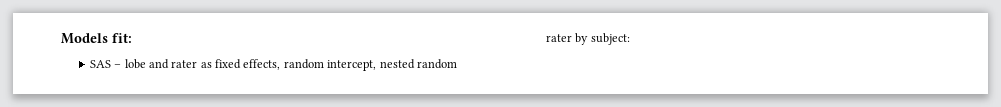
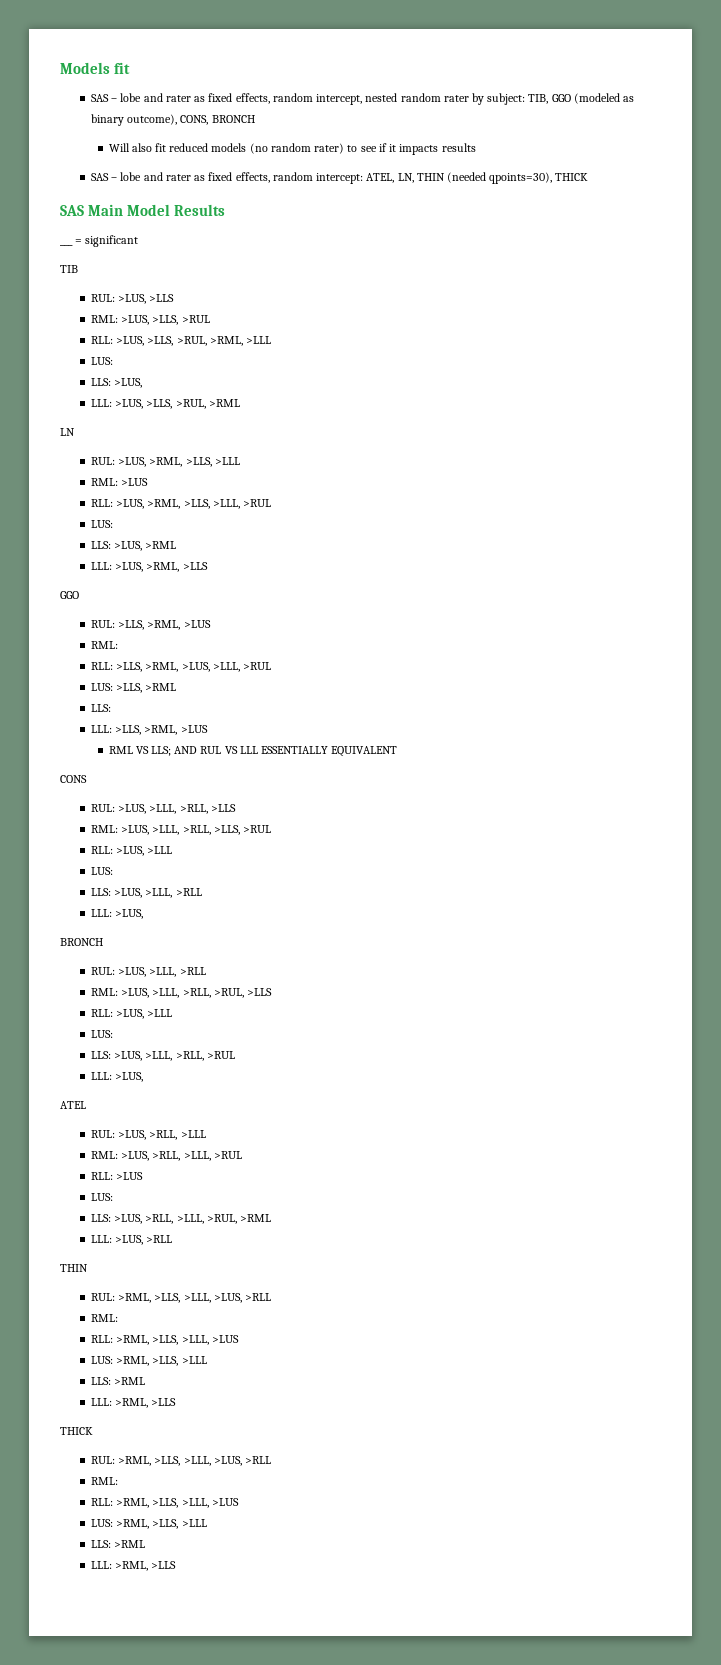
[112,33,132,43] fit: -> [114,62,131,74] fit
(630, 39) none -> [528,93,635,104] [90,114,255,126] [108,143,476,155] [90,172,589,184] [60,204,226,216] [60,244,73,246] [75,235,139,247] [60,265,78,273] [90,294,175,304] [90,315,210,325] [90,336,272,346] [90,357,113,365] [90,378,143,388] [90,399,240,409] [60,428,75,436] [90,457,240,467] [90,478,149,486] [90,499,272,509] [90,520,113,528] [90,541,177,551] [90,562,208,572] [60,591,79,599] [90,620,211,630] [90,641,118,649] [90,662,272,672] [90,683,177,693] [90,704,111,712] [90,725,208,735] [108,746,398,757] [60,775,87,783] [90,804,236,814] [90,825,272,835] [90,846,173,856] [90,867,113,875] [90,888,202,898] [90,909,144,919] [60,938,103,946] [90,967,206,977] [90,988,273,998] [90,1009,173,1019] [90,1030,113,1038] [90,1051,235,1061] [90,1072,144,1082] [60,1101,86,1109] [90,1130,206,1140] [90,1151,242,1161] [90,1172,144,1180] [90,1193,113,1201] [90,1214,272,1224] [90,1235,173,1245] [60,1264,88,1272] [90,1293,272,1303] [90,1314,118,1322] [90,1335,239,1345] [90,1356,207,1366] [90,1377,146,1385] [90,1398,177,1408] [60,1427,93,1435] [90,1456,272,1466] [90,1477,118,1485] [90,1498,239,1508] [90,1519,207,1529] [90,1540,146,1548] [90,1561,177,1571] TIB, GGO (modeled as binary outcome), CONS, BRONCH // Will also fit reduced models (no random rater) to see if it impacts results // SAS – lobe and rater as fixed effects, random intercept: ATEL, LN, THIN (needed qpoints=30), THICK // SAS Main Model Results // ___ = significant // TIB // RUL: >LUS, >LLS // RML: >LUS, >LLS, >RUL // RLL: >LUS, >LLS, >RUL, >RML, >LLL // LUS: // LLS: >LUS, // LLL: >LUS, >LLS, >RUL, >RML // LN // RUL: >LUS, >RML, >LLS, >LLL // RML: >LUS // RLL: >LUS, >RML, >LLS, >LLL, >RUL // LUS: // LLS: >LUS, >RML // LLL: >LUS, >RML, >LLS // GGO // RUL: >LLS, >RML, >LUS // RML: // RLL: >LLS, >RML, >LUS, >LLL, >RUL // LUS: >LLS, >RML // LLS: // LLL: >LLS, >RML, >LUS // RML VS LLS; AND RUL VS LLL ESSENTIALLY EQUIVALENT // CONS // RUL: >LUS, >LLL, >RLL, >LLS // RML: >LUS, >LLL, >RLL, >LLS, >RUL // RLL: >LUS, >LLL // LUS: // LLS: >LUS, >LLL, >RLL // LLL: >LUS, // BRONCH // RUL: >LUS, >LLL, >RLL // RML: >LUS, >LLL, >RLL, >RUL, >LLS // RLL: >LUS, >LLL // LUS: // LLS: >LUS, >LLL, >RLL, >RUL // LLL: >LUS, // ATEL // RUL: >LUS, >RLL, >LLL // RML: >LUS, >RLL, >LLL, >RUL // RLL: >LUS // LUS: // LLS: >LUS, >RLL, >LLL, >RUL, >RML // LLL: >LUS, >RLL // THIN // RUL: >RML, >LLS, >LLL, >LUS, >RLL // RML: // RLL: >RML, >LLS, >LLL, >LUS // LUS: >RML, >LLS, >LLL // LLS: >RML // LLL: >RML, >LLS // THICK // RUL: >RML, >LLS, >LLL, >LUS, >RLL // RML: // RLL: >RML, >LLS, >LLL, >LUS // LUS: >RML, >LLS, >LLL // LLS: >RML // LLL: >RML, >LLS

